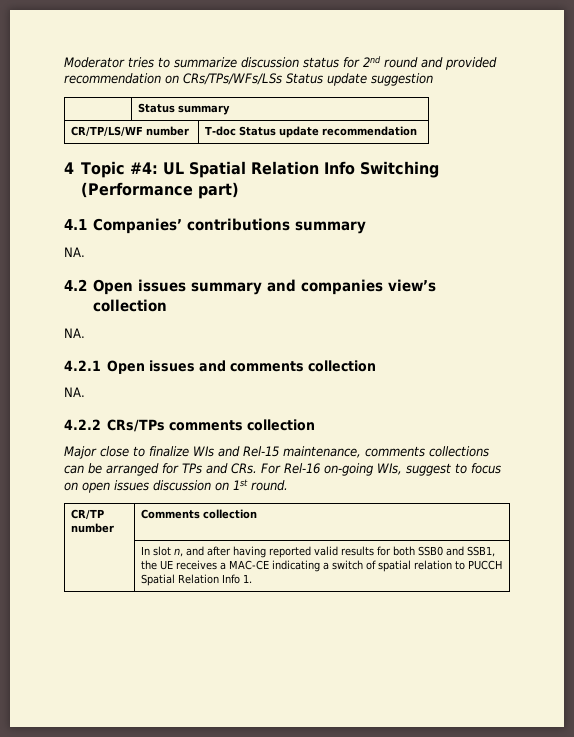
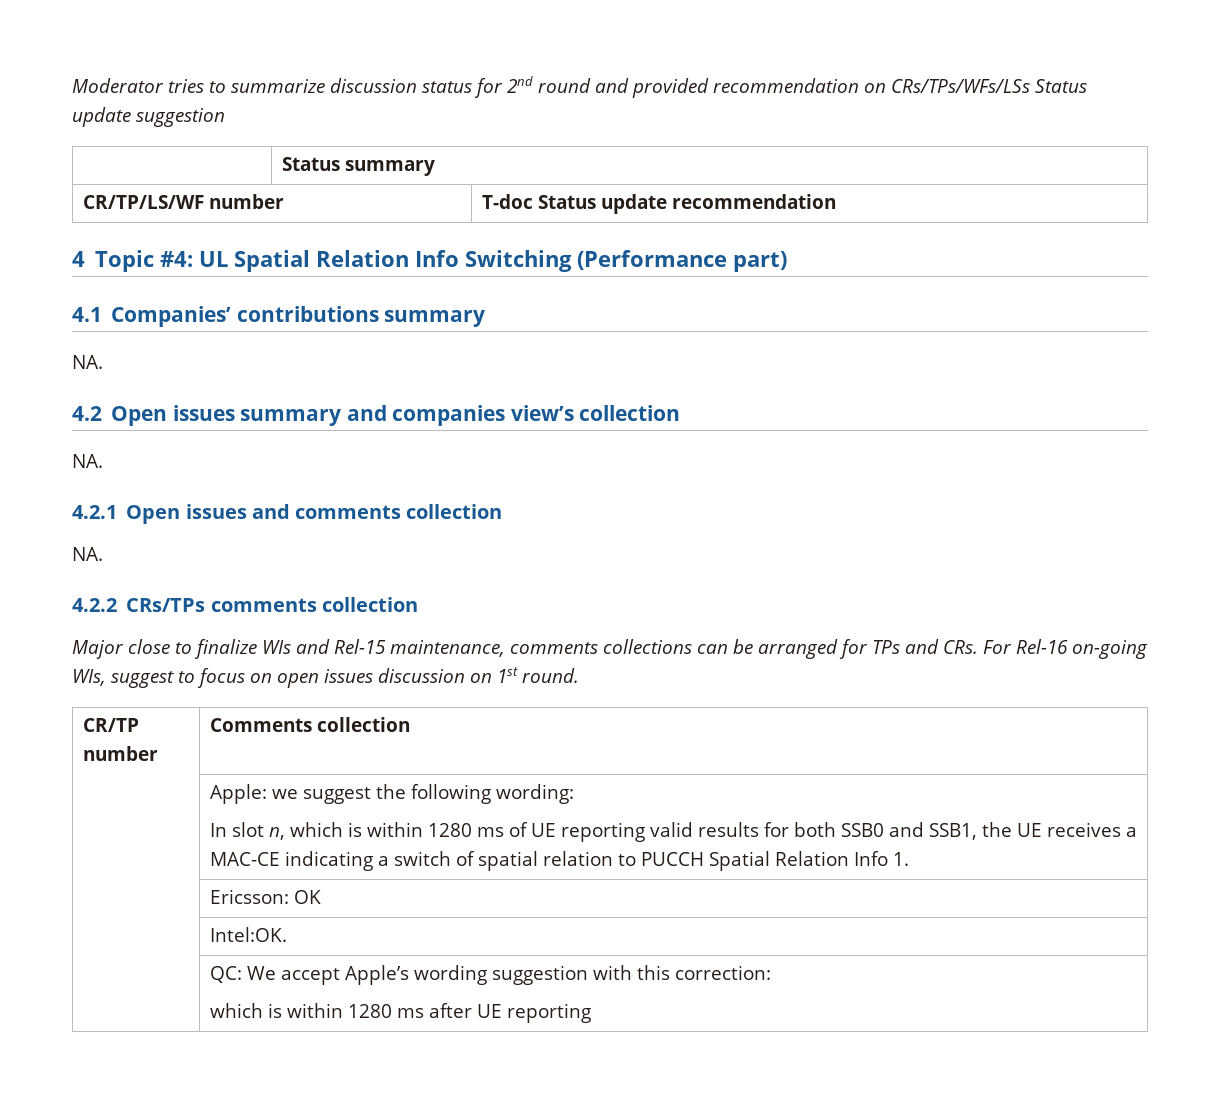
[141,546,312,558] In slot n, and after having reported -> [209,784,574,804] [209,822,645,842] Apple: we suggest the following wording: // In slot n, which is within 1280 ms of UE reporting
(253, 578) none -> [209,889,321,904] [209,927,287,942] [209,965,771,985] [209,1003,591,1023] // | Ericsson: OK // | Intel:OK. // | QC: We accept Apple’s wording suggestion with this correction: // which is within 1280 ms after UE reporting

